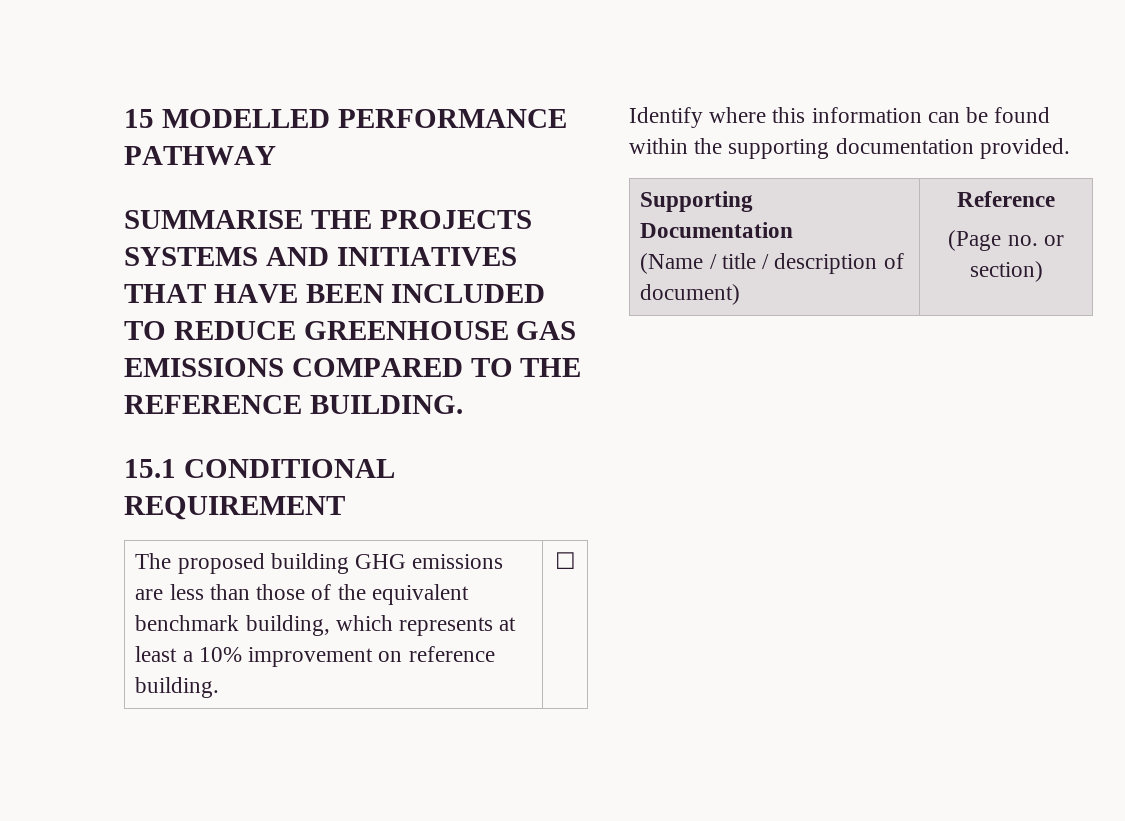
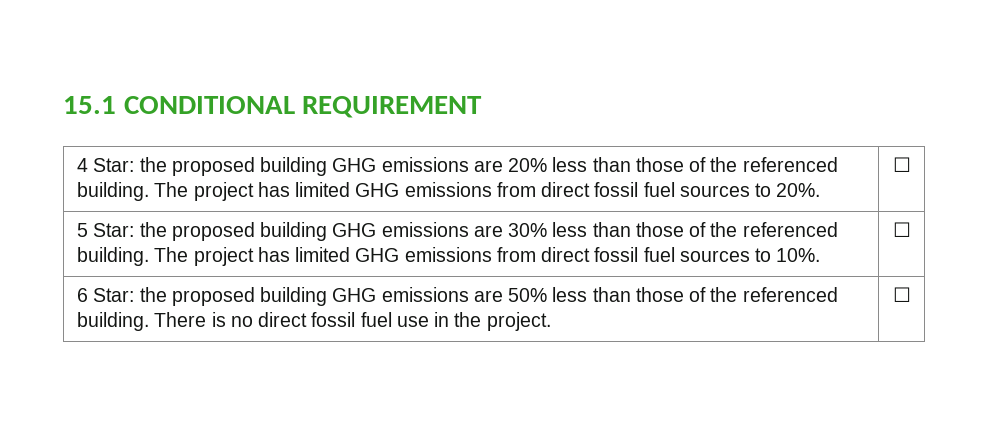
[124,109,567,128] [124,146,276,165] [124,210,532,229] [124,247,517,266] [124,284,546,303] [124,321,577,340] [124,358,582,377] [124,395,463,414] 15 MODELLED PERFORMANCE PATHWAY // SUMMARISE THE PROJECTS SYSTEMS AND INITIATIVES THAT HAVE BEEN INCLUDED TO REDUCE GREENHOUSE GAS EMISSIONS COMPARED TO THE REFERENCE BUILDING. // -> (63, 105) none
[135,553,504,574] [135,584,469,605] [135,615,517,636] [135,646,495,667] [135,677,220,698] [554,552,576,569] [629,107,1051,128] [629,138,1070,159] [640,191,754,212] [640,222,794,238] [640,253,904,274] [640,284,741,305] [957,191,1055,207] [948,230,1064,251] [969,261,1043,282] The proposed building GHG emissions are less than those of the equivalent benchmark building, which represents at least a 10% improvement on reference building. | ☐ // Identify where this information can be found within the supporting documentation provided. // Supporting Documentation // (Name / title / description of document) | Reference // (Page no. or section) -> [76,157,838,176] [76,182,821,201] [892,157,911,172] [76,222,838,241] [76,247,821,266] [892,222,911,237] [76,287,838,306] [76,312,551,331] [892,287,911,302] 4 Star: the proposed building GHG emissions are 20% less than those of the referenced building. The project has limited GHG emissions from direct fossil fuel sources to 20%. | ☐ // 5 Star: the proposed building GHG emissions are 30% less than those of the referenced building. The project has limited GHG emissions from direct fossil fuel sources to 10%. | ☐ // 6 Star: the proposed building GHG emissions are 50% less than those of the referenced building. There is no direct fossil fuel use in the project. | ☐

